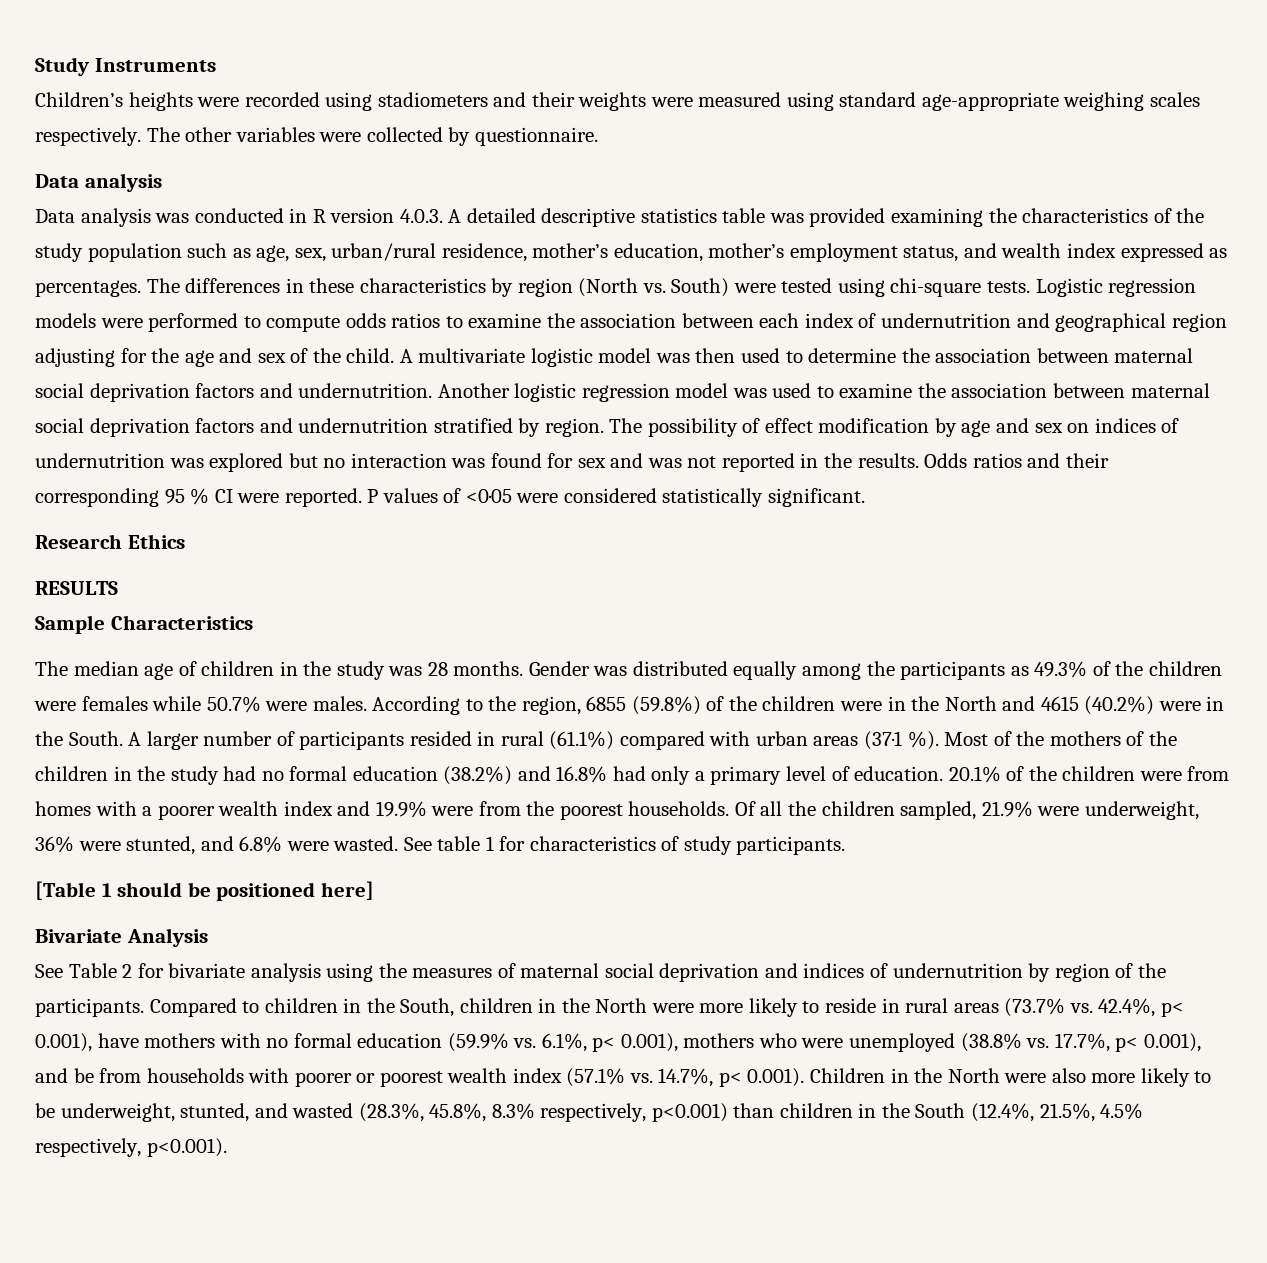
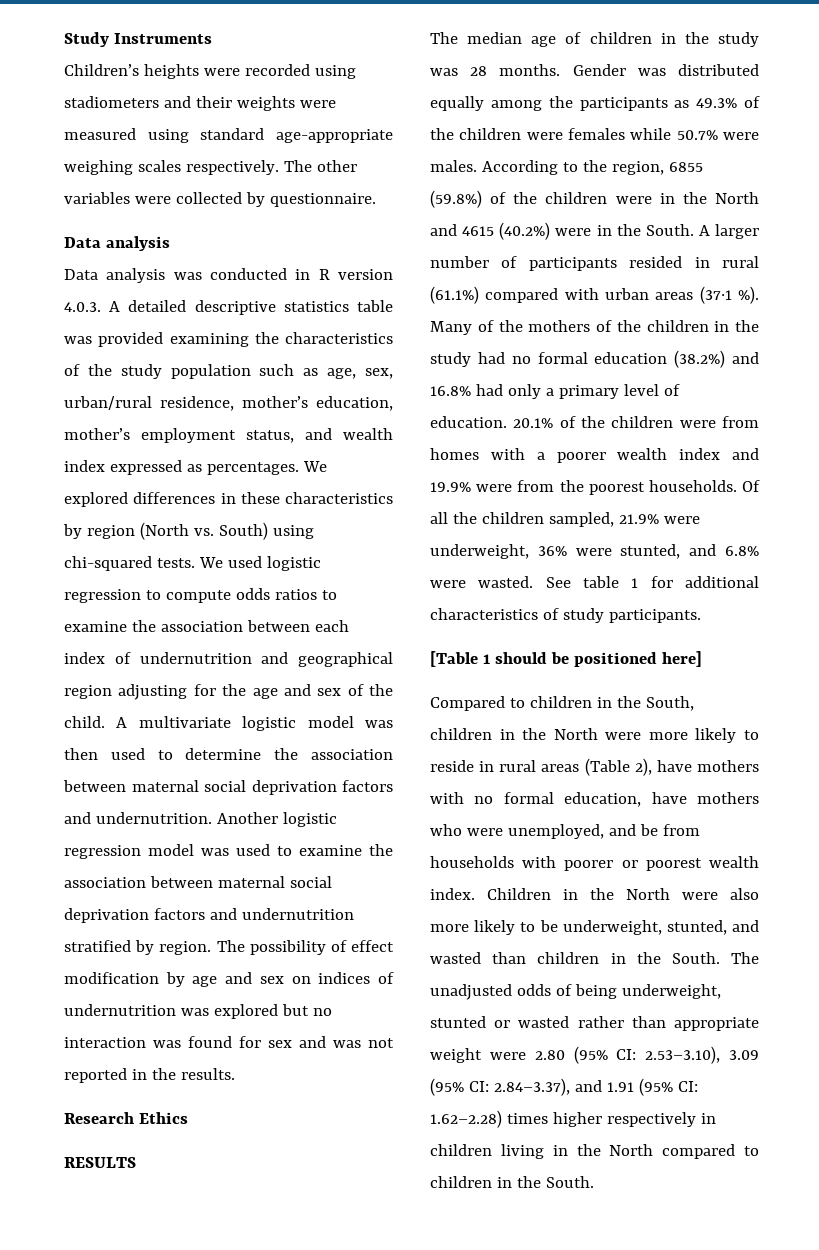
[146,278,180,293] The -> [302,461,327,472] [64,492,128,507] We explored
[733,278,1197,297] [35,313,239,332] were tested using chi-square tests. Logistic regression models were performed -> [272,525,314,539] [64,556,321,571] [64,589,141,603] using chi-squared tests. We used logistic regression
[924,453,1109,468] [35,488,865,507] Odds ratios and their corresponding 95 % CI were reported. P values of <0·05 were considered statistically significant. -> (235, 1074) none
[35,615,253,634] // Sample Characteristics -> (136, 1162) none
[944,732,989,746] Most -> [430,321,472,335] Many
(526, 843) none -> [685,576,759,588] additional
[35,928,208,947] [35,963,1166,982] [35,998,144,1017] Bivariate Analysis // See Table 2 for bivariate analysis using the measures of maternal social deprivation and indices of undernutrition by region of the participants. -> (702, 659) none
[1004,998,1184,1017] [35,1033,92,1052] (73.7% vs. 42.4%, p< 0.001), -> [584,758,652,776] (Table 2),
[357,1033,1201,1052] education (59.9% vs. 6.1%, p< 0.001), mothers who were unemployed (38.8% vs. 17.7%, p< 0.001), -> [564,792,759,807] [430,824,604,839] education, have mothers who were unemployed,
[512,1068,805,1087] index (57.1% vs. 14.7%, p< 0.001). -> [430,888,475,900] index.
[358,1103,1144,1122] [35,1138,227,1157] (28.3%, 45.8%, 8.3% respectively, p<0.001) than children in the South (12.4%, 21.5%, 4.5% respectively, p<0.001). -> [492,952,759,964] [430,984,721,1000] [430,1016,759,1031] [430,1046,759,1064] [430,1078,698,1096] [430,1110,716,1128] [430,1144,759,1159] [430,1176,594,1188] than children in the South. The unadjusted odds of being underweight, stunted or wasted rather than appropriate weight were 2.80 (95% CI: 2.53–3.10), 3.09 (95% CI: 2.84–3.37), and 1.91 (95% CI: 1.62–2.28) times higher respectively in children living in the North compared to children in the South.

